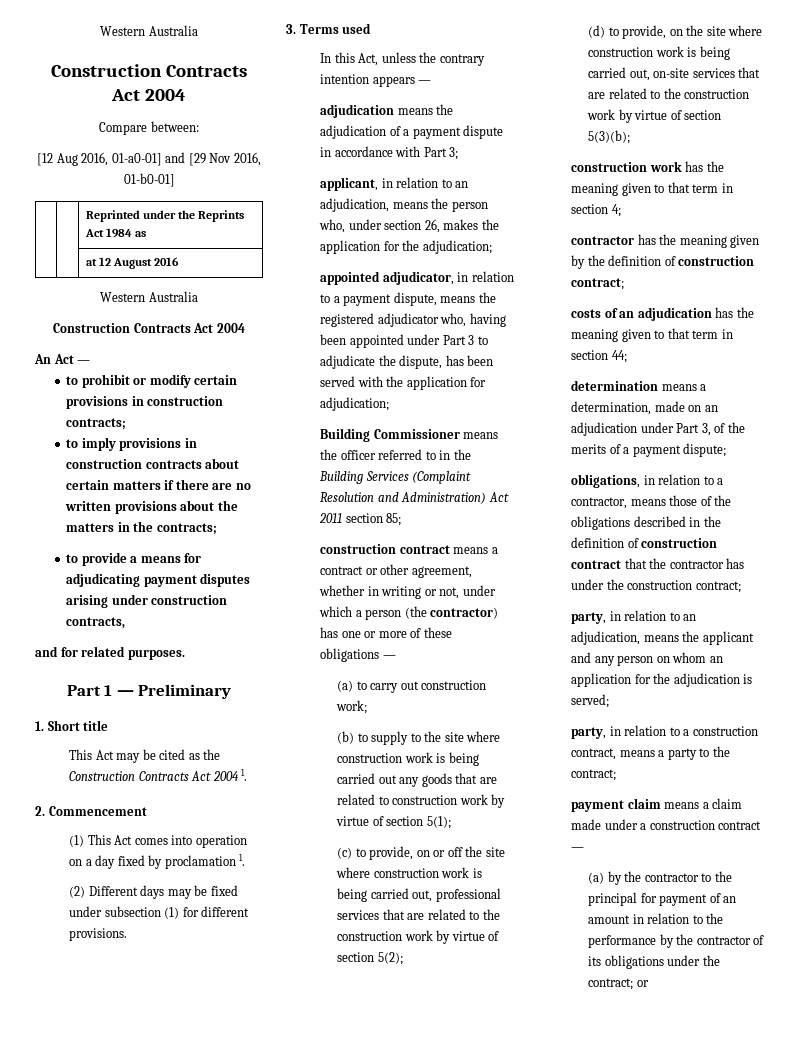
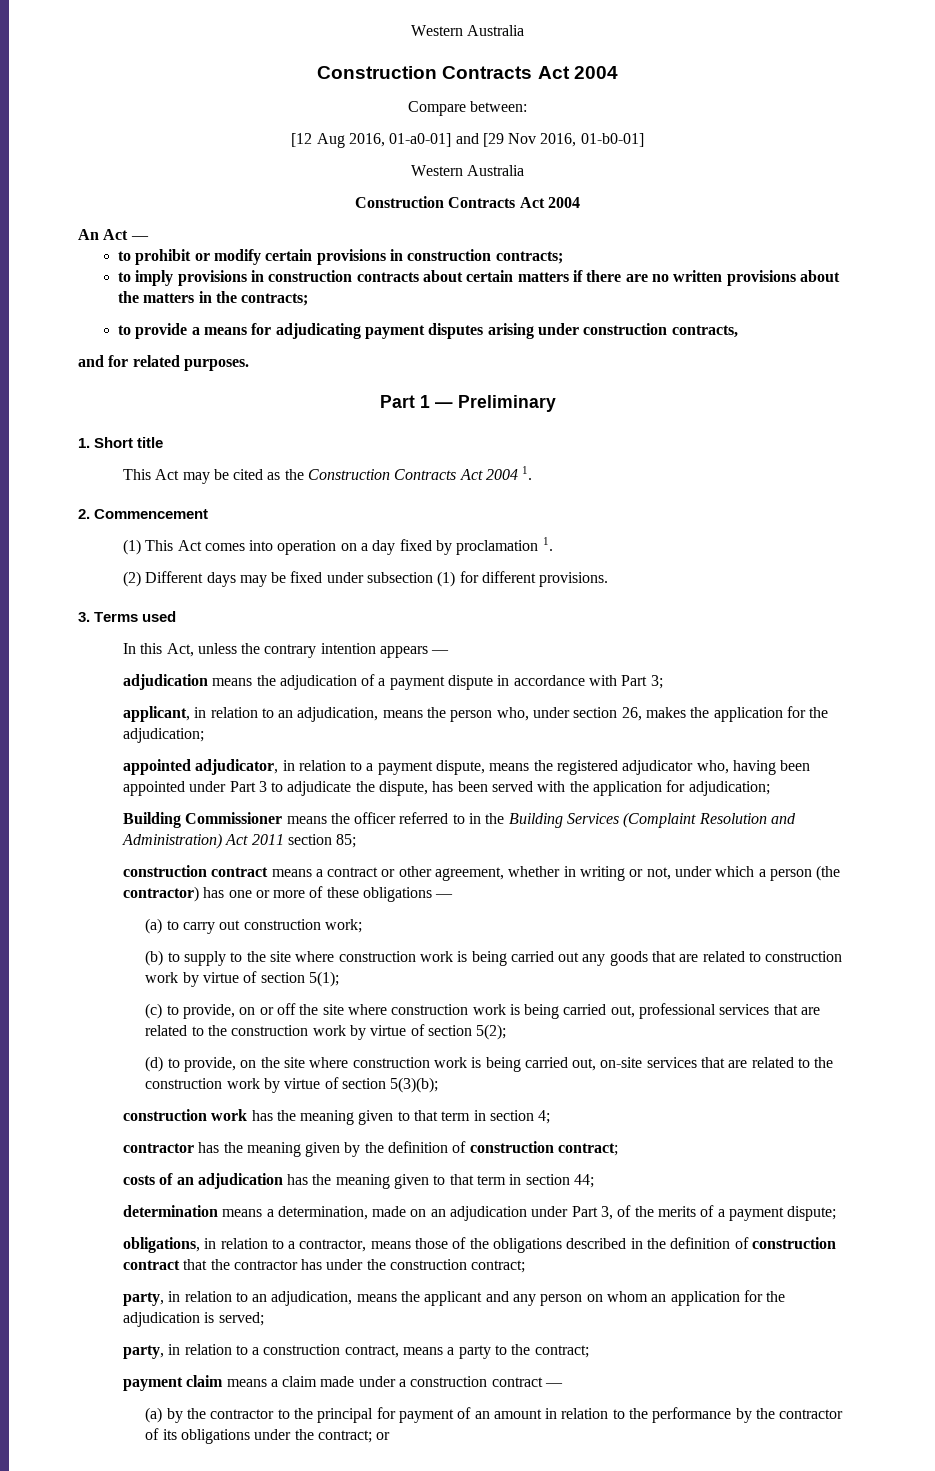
[85,210,244,222] [84,228,146,238] [85,257,179,269] // | | Reprinted under the Reprints Act 1984 as // | | at 12 August 2016 -> (644, 140) none

